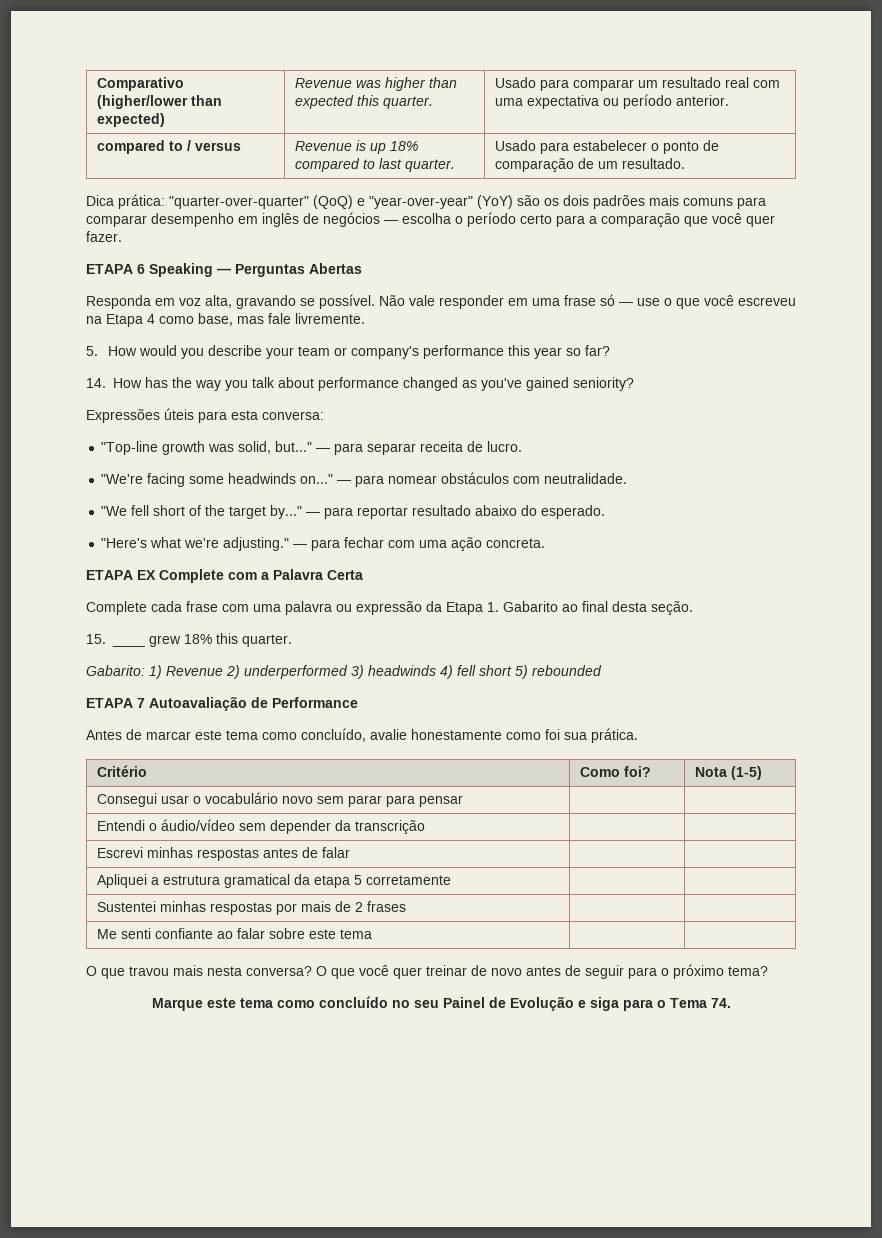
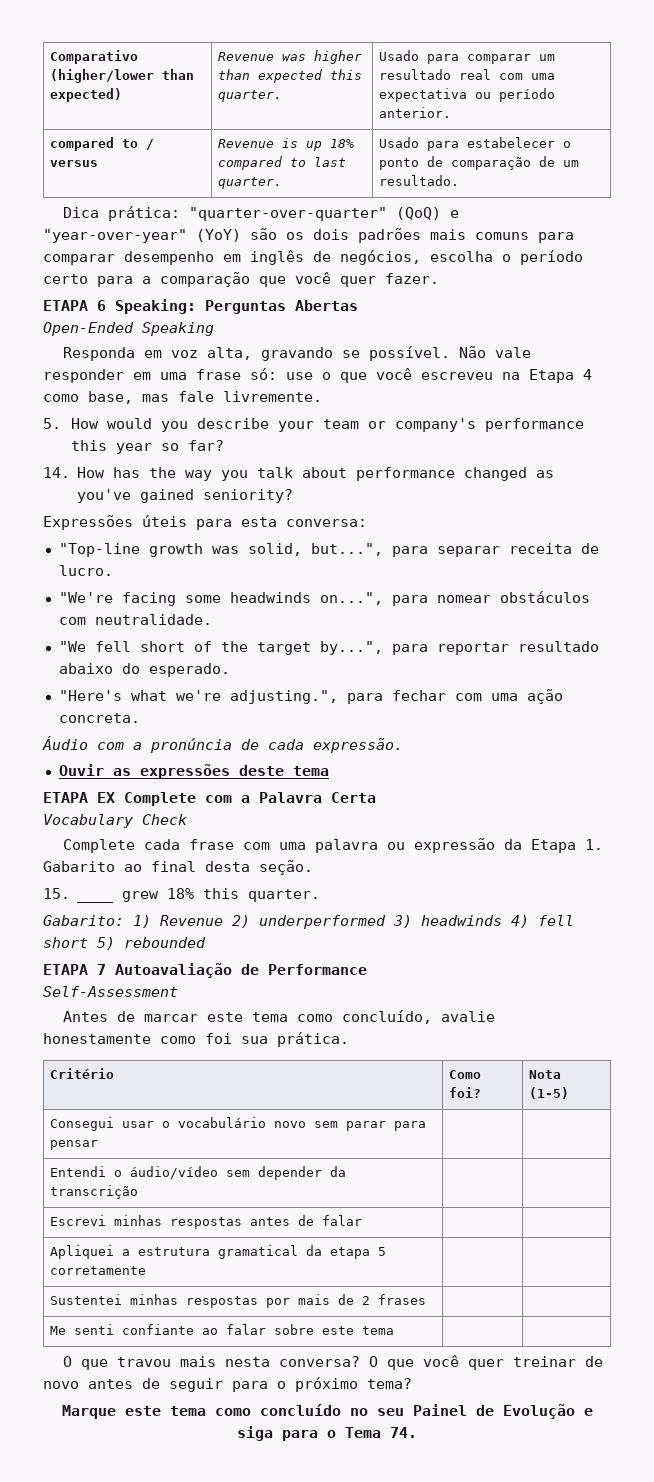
[323,212,398,227] negócios — -> [340,250,421,265] negócios,
[149,263,231,277] Speaking — -> [115,299,196,314] Speaking:
(362, 268) none -> [43,322,214,336] // Open-Ended Speaking
[600,294,633,306] só — -> [250,368,277,380] só:
[275,441,331,452] but..." — -> [310,543,383,556] but...",
[300,474,352,484] on..." — -> [319,592,383,605] on...",
[270,505,321,519] by..." — -> [319,641,383,655] by...",
[223,537,308,551] adjusting." — -> [229,690,338,704] adjusting.",
(546, 543) none -> [42,736,403,753] [58,764,329,779] // Áudio com a pronúncia de cada expressão. // Ouvir as expressões deste tema
(363, 575) none -> [43,814,187,828] // Vocabulary Check
(358, 702) none -> [43,986,178,997] // Self-Assessment

